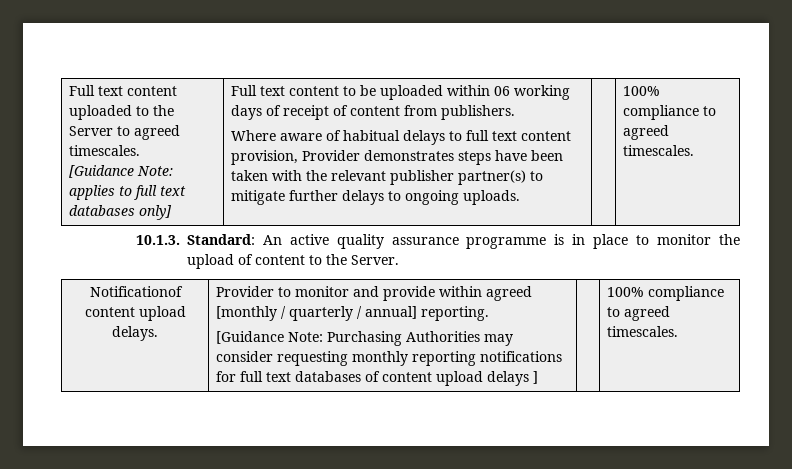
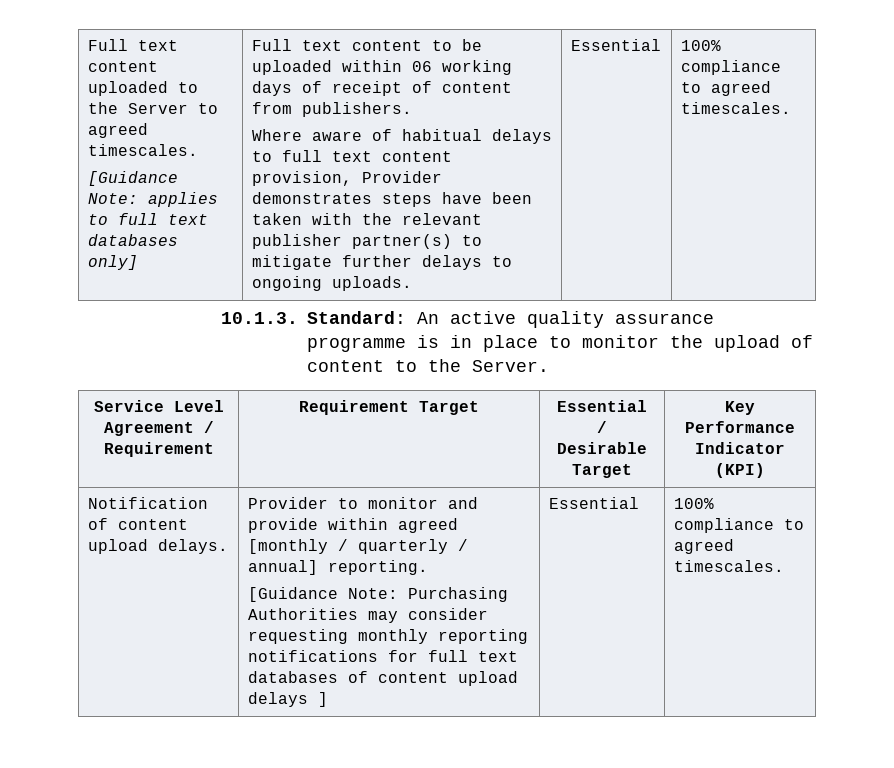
(521, 197) none -> [570,39,661,51] Essential
[89,286,183,297] Notificationof -> [93,400,224,412] [103,421,214,436] [103,442,214,457] [299,400,479,415] [557,400,647,412] [597,421,607,433] [557,442,647,454] [572,464,632,478] [725,401,755,415] [685,421,795,433] [695,442,785,454] [715,463,765,478] [87,497,208,509] [87,518,108,530] Service Level Agreement / Requirement | Requirement Target | Essential / Desirable Target | Key Performance Indicator (KPI) // Notification of
(539, 377) none -> [548,497,639,509] Essential

